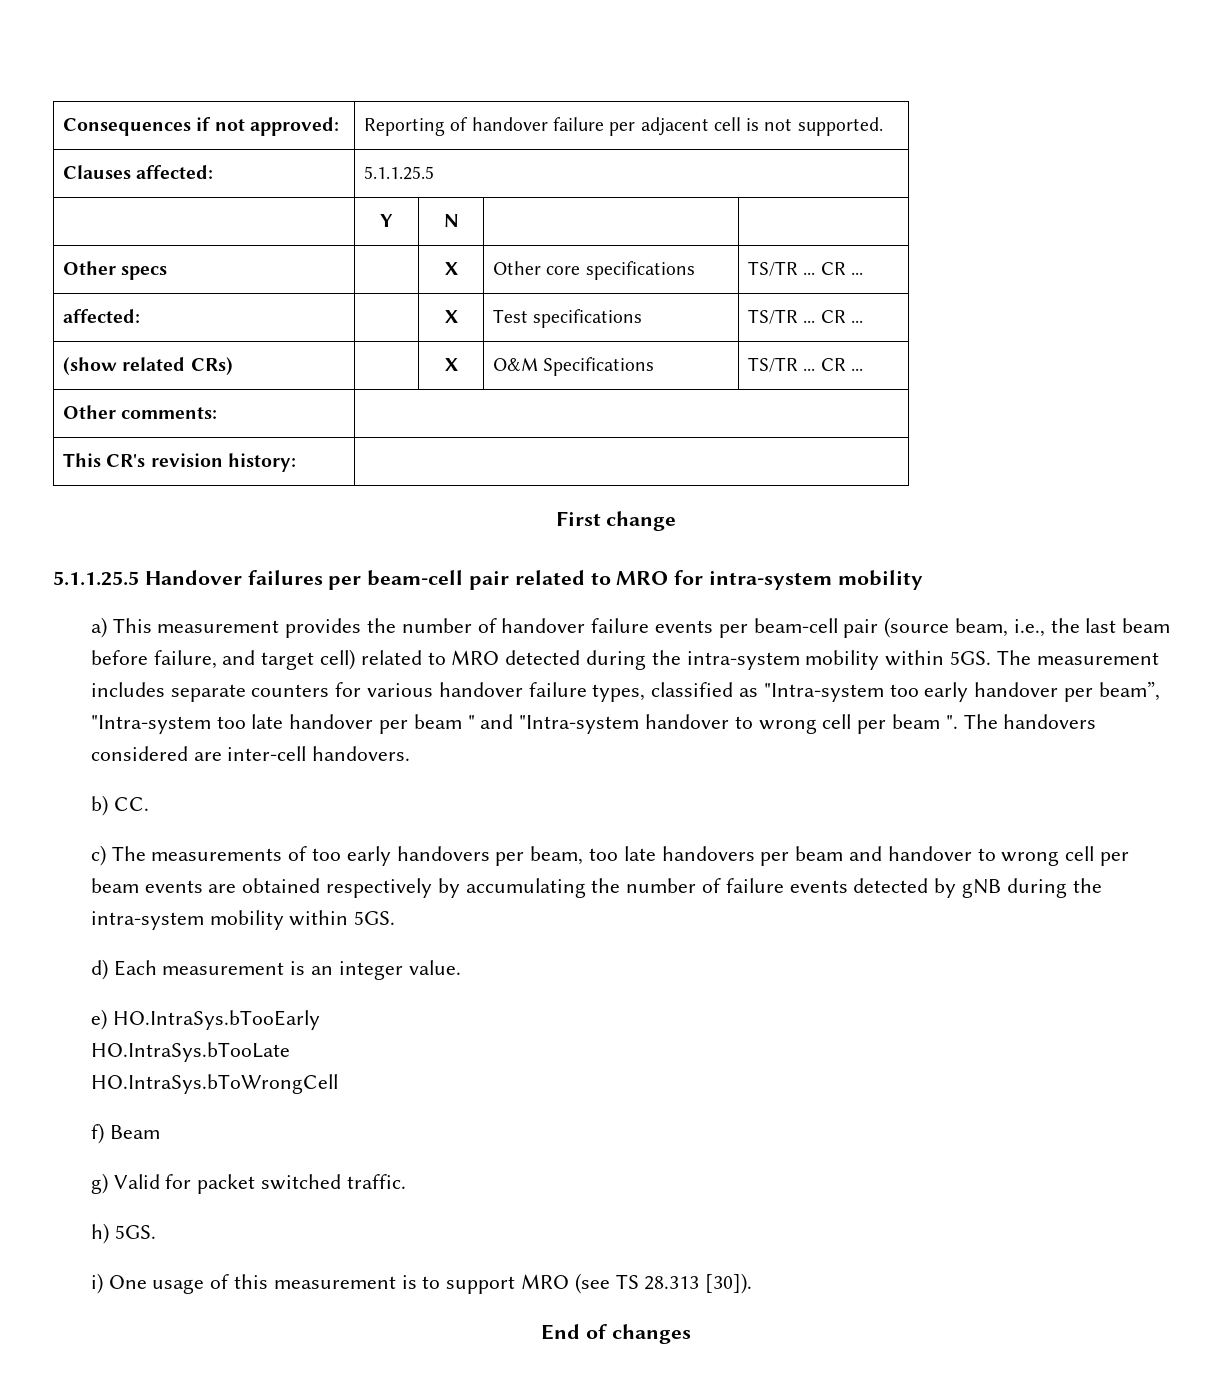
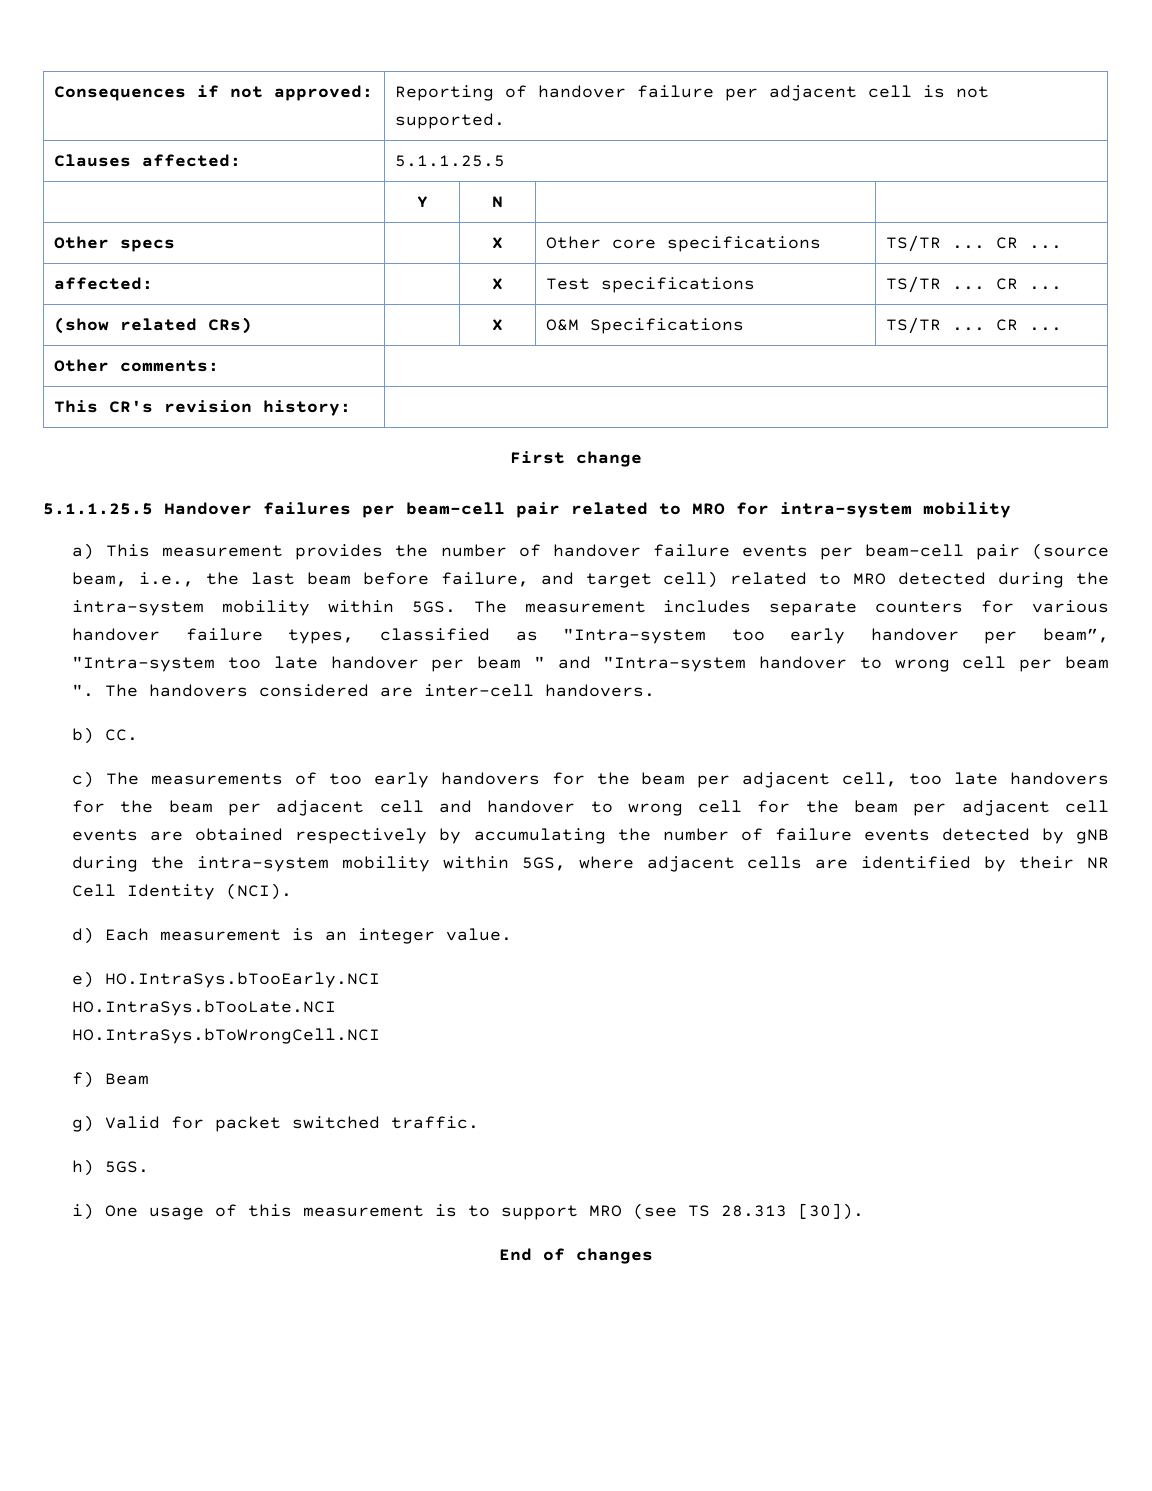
[495,846,844,866] per beam, too late handovers per beam -> [551,772,1109,788] [72,800,424,816] for the beam per adjacent cell, too late handovers for the beam per adjacent cell
[1100,852,1130,866] [90,878,139,893] per beam -> [757,800,1110,816] for the beam per adjacent cell
[354,911,396,925] 5GS. -> [521,856,1110,872] [72,883,293,900] 5GS, where adjacent cells are identified by their NR Cell Identity (NCI).
[112,1010,320,1030] [90,1042,290,1062] [90,1074,338,1094] HO.IntraSys.bTooEarly // HO.IntraSys.bTooLate // HO.IntraSys.bToWrongCell -> [105,972,381,988] [72,1000,337,1016] [72,1028,381,1044] HO.IntraSys.bTooEarly.NCI // HO.IntraSys.bTooLate.NCI // HO.IntraSys.bToWrongCell.NCI

